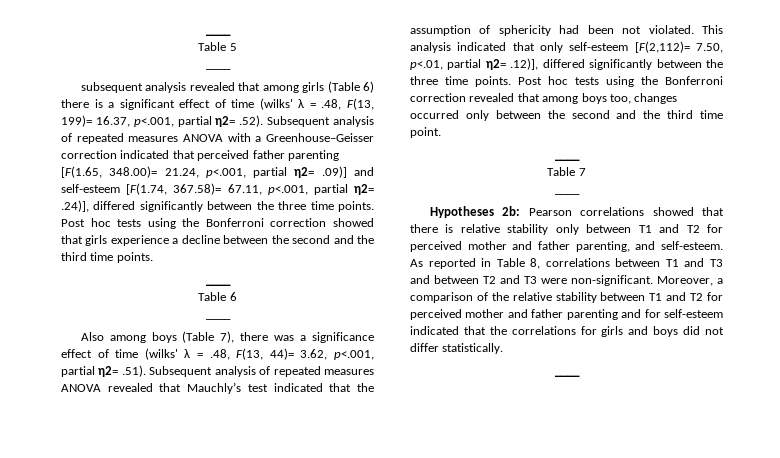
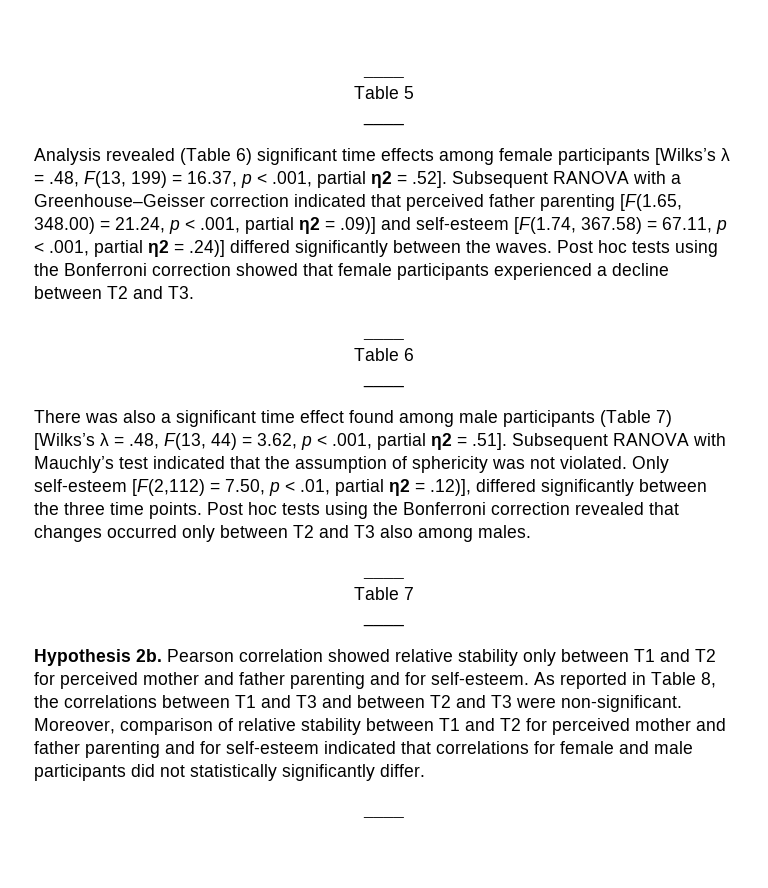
[80,81,374,93] [61,98,374,110] [61,115,374,127] [61,133,223,144] subsequent analysis revealed that among girls (Table 6) there is a significant effect of time (wilks' λ = .48, F(13, 199)= 16.37, p<.001, partial η2= .52). Subsequent analysis of repeated measures ANOVA -> [34,148,730,165] [34,171,629,188] Analysis revealed (Table 6) significant time effects among female participants [Wilks’s λ = .48, F(13, 199) = 16.37, p < .001, partial η2 = .52]. Subsequent RANOVA
[109,166,374,178] [61,183,374,195] [61,200,374,212] 348.00)= 21.24, p<.001, partial η2= .09)] and self-esteem [F(1.74, 367.58)= 67.11, p<.001, partial η2= .24)], differed significantly between the three time points. -> [34,217,727,234] [34,240,552,257] 348.00) = 21.24, p < .001, partial η2 = .09)] and self-esteem [F(1.74, 367.58) = 67.11, p < .001, partial η2 = .24)] differed significantly between the waves.
[85,235,375,246] [61,252,153,263] [205,284,231,286] [198,292,237,301] [205,318,231,320] [80,331,374,343] [61,348,374,360] [61,365,374,377] [61,383,182,392] girls experience a decline between the second and the third time points. // ____ // Table 6 // ____ // Also among boys (Table 7), there was a significance effect of time (wilks' λ = .48, F(13, 44)= 3.62, p<.001, partial η2= .51). Subsequent analysis of repeated measures ANOVA revealed that -> [338,263,669,280] [34,286,194,299] [363,338,404,340] [354,348,414,361] [363,384,404,388] [34,410,672,427] [34,433,726,450] female participants experienced a decline between T2 and T3. // ____ // Table 6 // ____ // There was also a significant time effect found among male participants (Table 7) [Wilks’s λ = .48, F(13, 44) = 3.62, p < .001, partial η2 = .51]. Subsequent RANOVA with
[559,25,723,34] [410,41,723,53] [410,59,506,70] had been not violated. This analysis indicated that only self-esteem [F(2,112)= 7.50, p<.01, partial η2= -> [492,456,669,473] [34,479,425,496] was not violated. Only self-esteem [F(2,112) = 7.50, p < .01, partial η2 =
[542,93,631,104] among boys too, -> (679, 508) none
[547,110,723,119] [410,127,441,138] [554,159,580,161] [547,167,586,176] [554,193,580,195] [429,206,724,218] [410,224,454,233] the second and the third time point. // ____ // Table 7 // ____ // Hypotheses 2b: Pearson correlations showed that there is -> [293,525,531,542] [363,577,404,579] [354,587,414,600] [363,623,404,627] [34,649,390,666] T2 and T3 also among males. // ____ // Table 7 // ____ // Hypothesis 2b. Pearson correlation showed
[575,241,656,252] parenting, and -> [290,672,426,689] parenting and for
(541, 263) none -> [34,695,59,708] the
[717,278,723,284] a -> (115, 726) none
[491,292,509,301] the -> (233, 724) none
[489,326,507,335] the -> (431, 747) none
[601,326,724,337] [410,343,504,354] girls and boys did not differ statistically. -> [560,741,693,754] [34,764,425,781] female and male participants did not statistically significantly differ.

